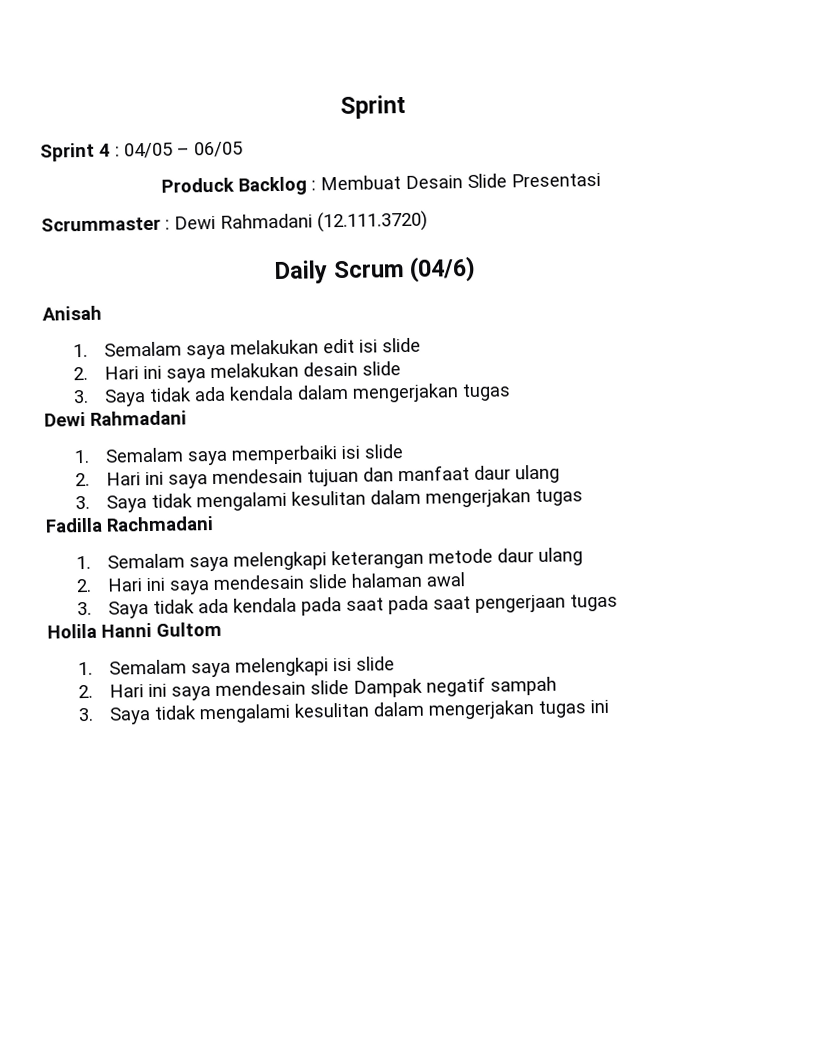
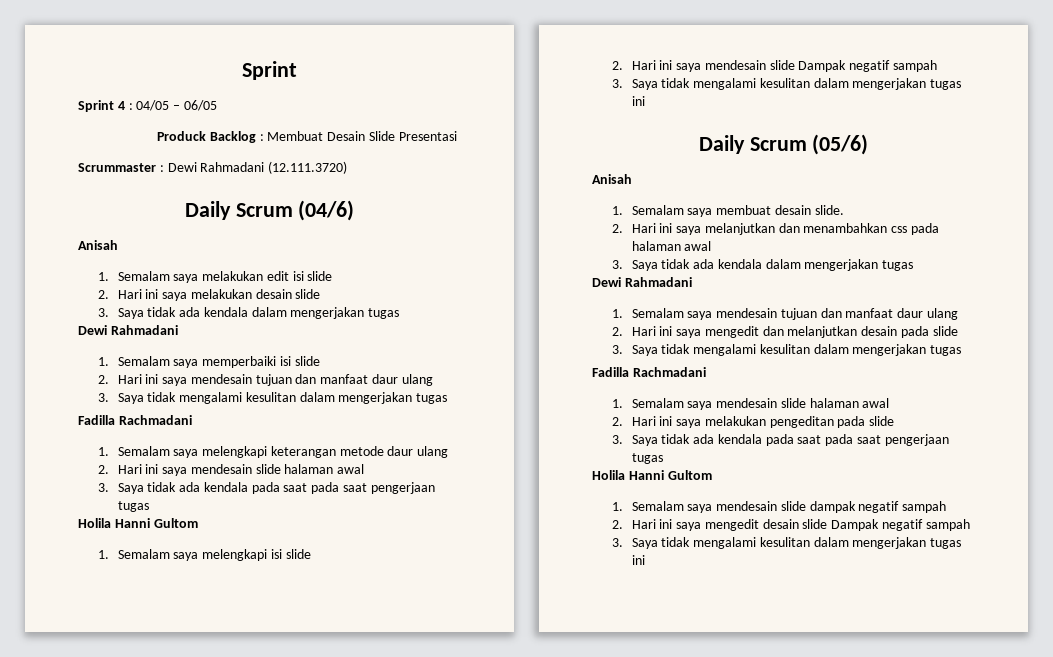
(609, 706) none -> [698,134,869,155] [592,174,632,184] [611,205,844,217] [611,223,940,235] [631,241,712,251] [611,259,914,271] [592,277,692,287] [611,308,959,320] [611,326,958,338] [611,344,962,356] [592,367,706,377] [611,398,890,410] [611,416,895,428] [611,434,949,446] [631,453,663,464] [592,470,712,480] [611,501,947,513] [611,519,970,531] [611,537,962,549] [631,555,645,565] // Daily Scrum (05/6) // Anisah // 1. Semalam saya membuat desain slide. // 2. Hari ini saya melanjutkan dan menambahkan css pada halaman awal // 3. Saya tidak ada kendala dalam mengerjakan tugas // Dewi Rahmadani // 1. Semalam saya mendesain tujuan dan manfaat daur ulang // 2. Hari ini saya mengedit dan melanjutkan desain pada slide // 3. Saya tidak mengalami kesulitan dalam mengerjakan tugas // Fadilla Rachmadani // 1. Semalam saya mendesain slide halaman awal // 2. Hari ini saya melakukan pengeditan pada slide // 3. Saya tidak ada kendala pada saat pada saat pengerjaan tugas // Holila Hanni Gultom // 1. Semalam saya mendesain slide dampak negatif sampah // 2. Hari ini saya mengedit desain slide Dampak negatif sampah // 3. Saya tidak mengalami kesulitan dalam mengerjakan tugas ini

